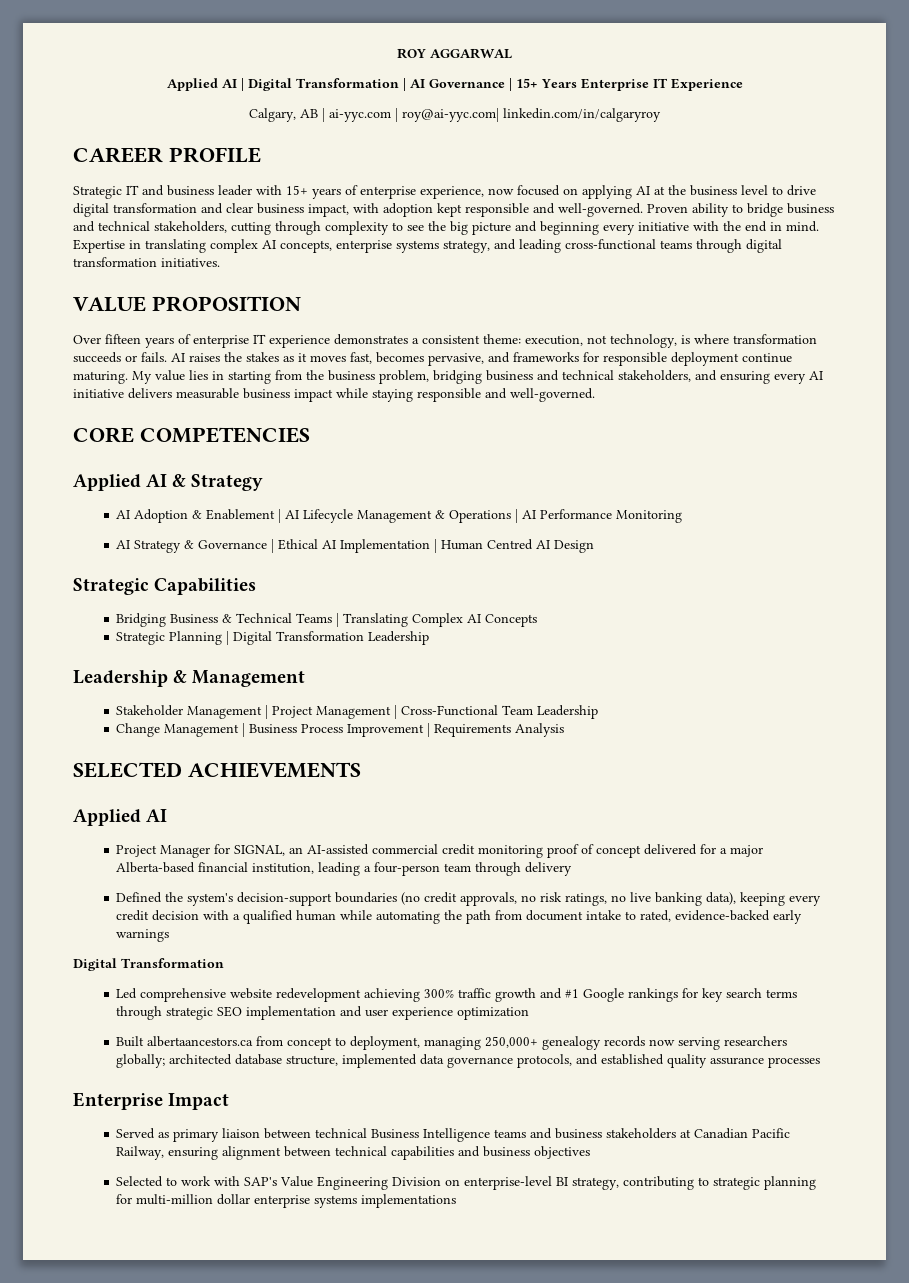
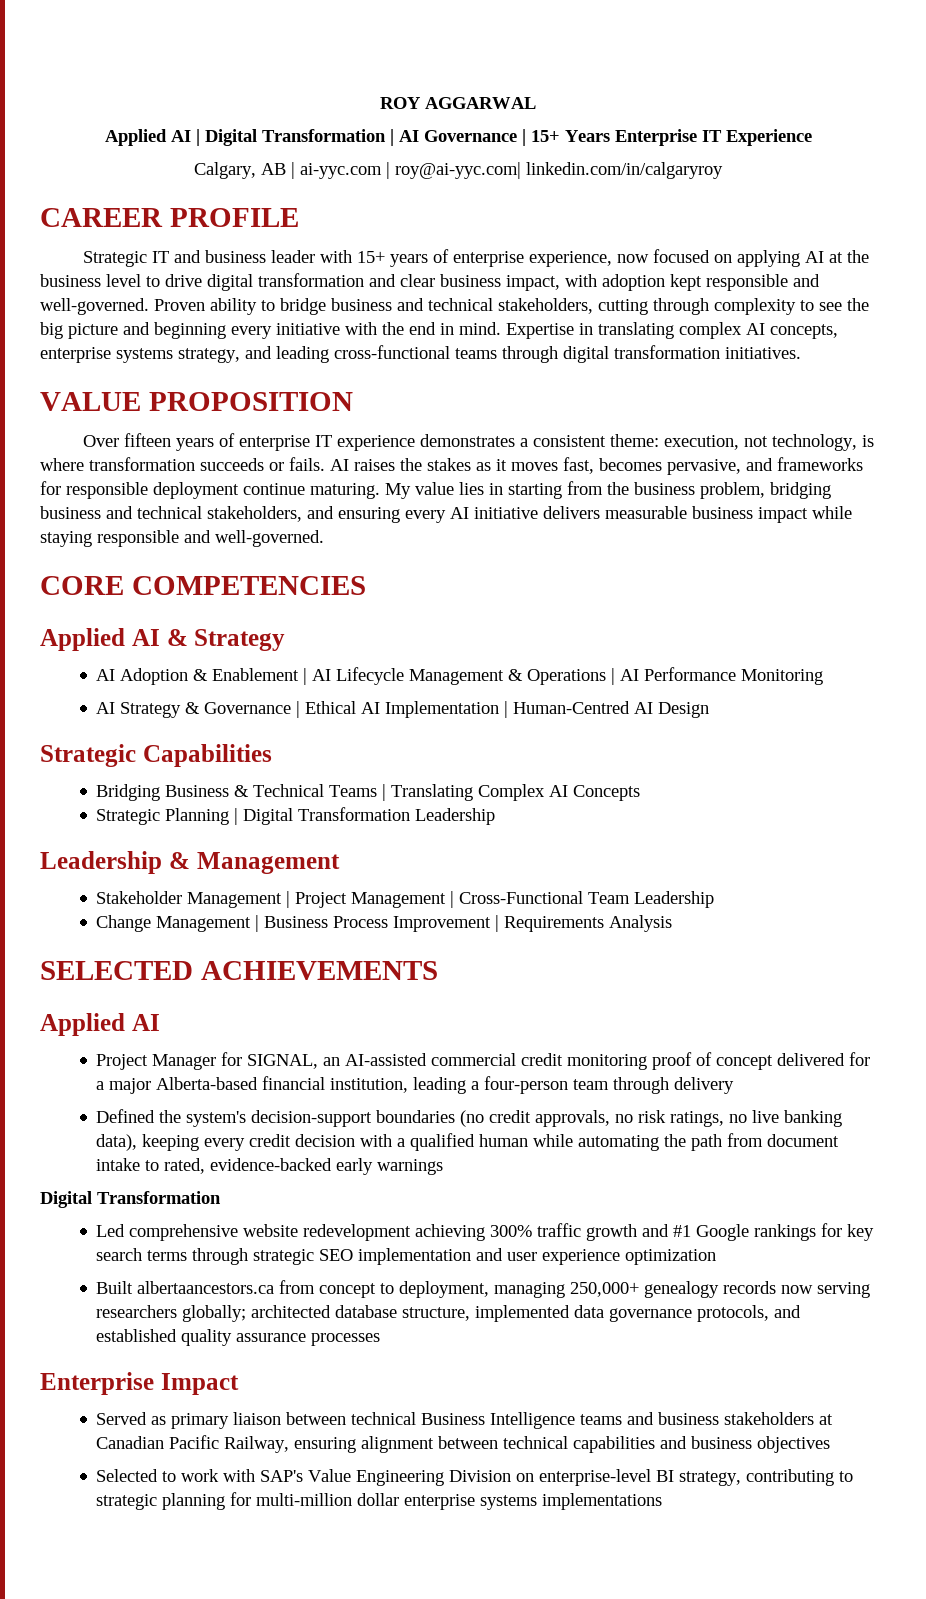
[441,539,534,550] Human Centred -> [513,701,631,714] Human-Centred

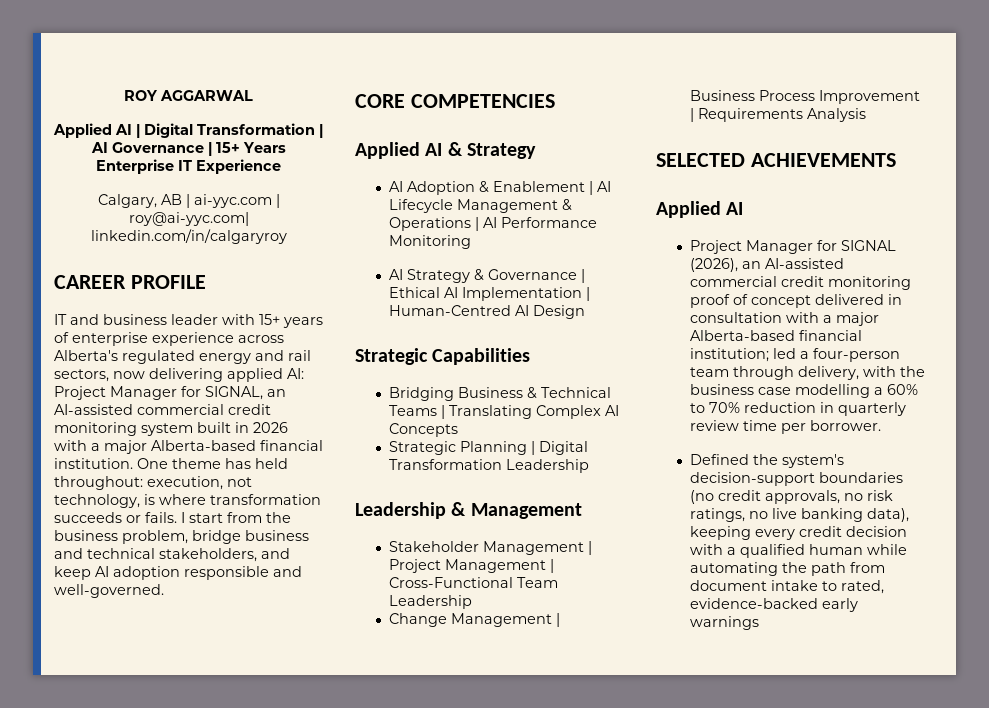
[83,251,148,267] Strategic -> (206, 282) none
[529,249,870,267] [40,273,820,291] [40,298,869,315] [40,322,838,339] [40,345,801,363] [40,392,353,411] [83,433,660,451] experience, now focused on applying AI at the business level to drive digital transformation and clear business impact, with adoption kept responsible and well-governed. Proven ability to bridge business and technical stakeholders, cutting through complexity to see the big picture and beginning every initiative with the end in mind. Expertise in translating complex AI concepts, enterprise systems strategy, and leading cross-functional teams through digital transformation initiatives. // VALUE PROPOSITION // Over fifteen years of enterprise IT experience demonstrates a consistent theme: -> [152,332,284,346] [54,350,311,364] [54,368,304,382] [54,386,286,400] [54,404,271,415] [54,422,288,436] [54,440,323,454] [54,458,288,469] [54,476,143,490] experience across Alberta's regulated energy and rail sectors, now delivering applied AI: Project Manager for SIGNAL, an AI-assisted commercial credit monitoring system built in 2026 with a major Alberta-based financial institution. One theme has held throughout:
[330,457,863,475] [40,481,562,499] AI raises the stakes as it moves fast, becomes pervasive, and frameworks for responsible deployment continue maturing. My value lies in starting -> [181,512,223,523] I start
[770,482,831,499] bridging -> [192,530,241,544] bridge
[338,506,852,523] [40,531,92,547] ensuring every AI initiative delivers measurable business impact while staying -> [54,566,180,580] keep AI adoption
[247,1054,319,1069] SIGNAL, -> [840,240,896,251] [689,258,738,272] SIGNAL (2026),
[849,1052,871,1066] [96,1076,467,1094] for a major Alberta-based financial institution, leading -> [887,294,902,305] [689,312,879,326] [689,330,862,341] [689,348,796,362] in consultation with a major Alberta-based financial institution; led
[674,1077,735,1094] delivery -> [797,366,925,380] [689,384,918,398] [689,402,906,416] [689,420,881,434] delivery, with the business case modelling a 60% to 70% reduction in quarterly review time per borrower.
[40,1191,221,1208] [96,1223,875,1241] [96,1248,717,1265] [96,1280,871,1298] [96,1305,802,1322] [96,1329,381,1346] [40,1372,239,1395] [96,1412,834,1429] [96,1435,831,1453] [96,1469,854,1486] [96,1492,663,1510] // Digital Transformation // Led comprehensive website redevelopment achieving 300% traffic growth and #1 Google rankings for key search terms through strategic SEO implementation and user experience optimization // Built albertaancestors.ca from concept to deployment, managing 250,000+ genealogy records now serving researchers globally; architected database structure, implemented data governance protocols, and established quality assurance processes // Enterprise Impact // Served as primary liaison between technical Business Intelligence teams and business stakeholders at Canadian Pacific Railway, ensuring alignment between technical capabilities and business objectives // Selected to work with SAP's Value Engineering Division on enterprise-level BI strategy, contributing to strategic planning for multi-million dollar enterprise systems implementations -> (759, 623) none

